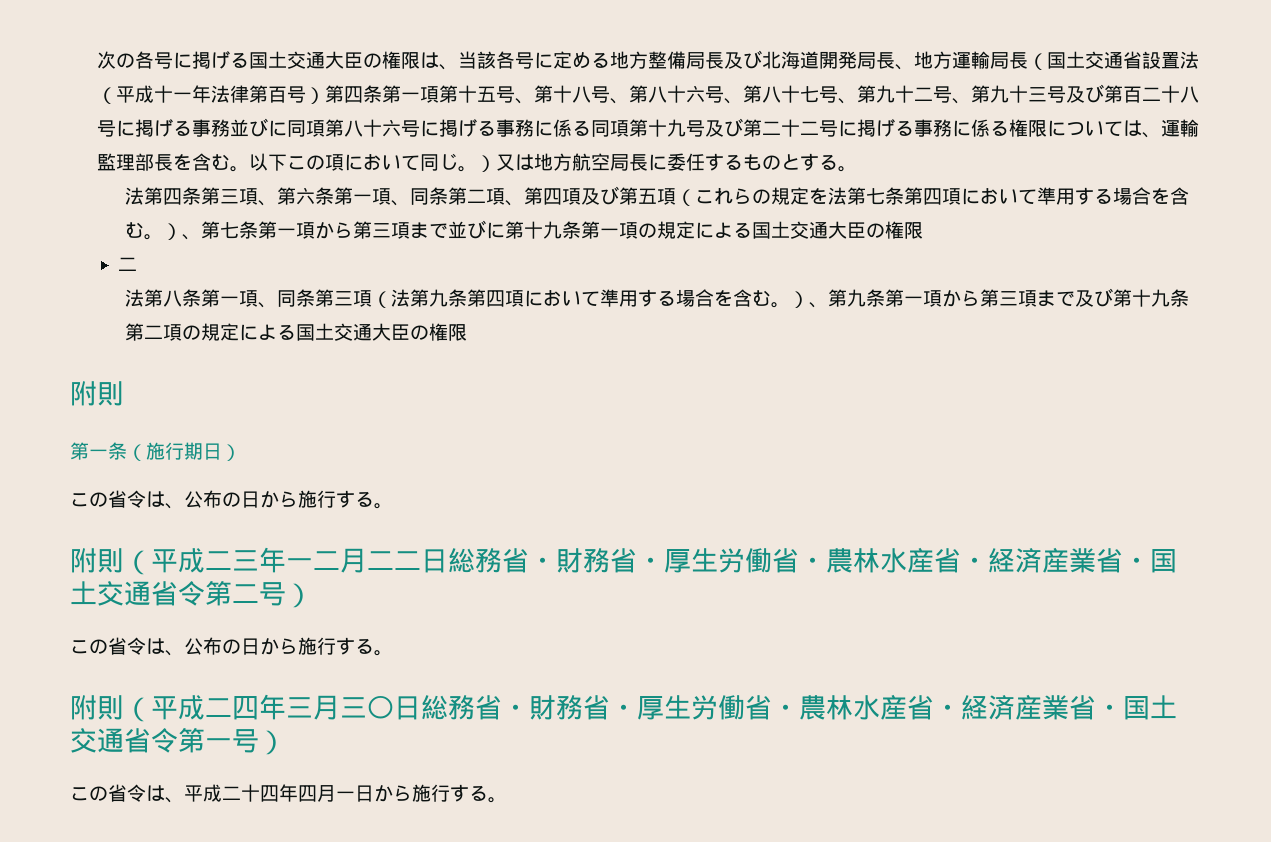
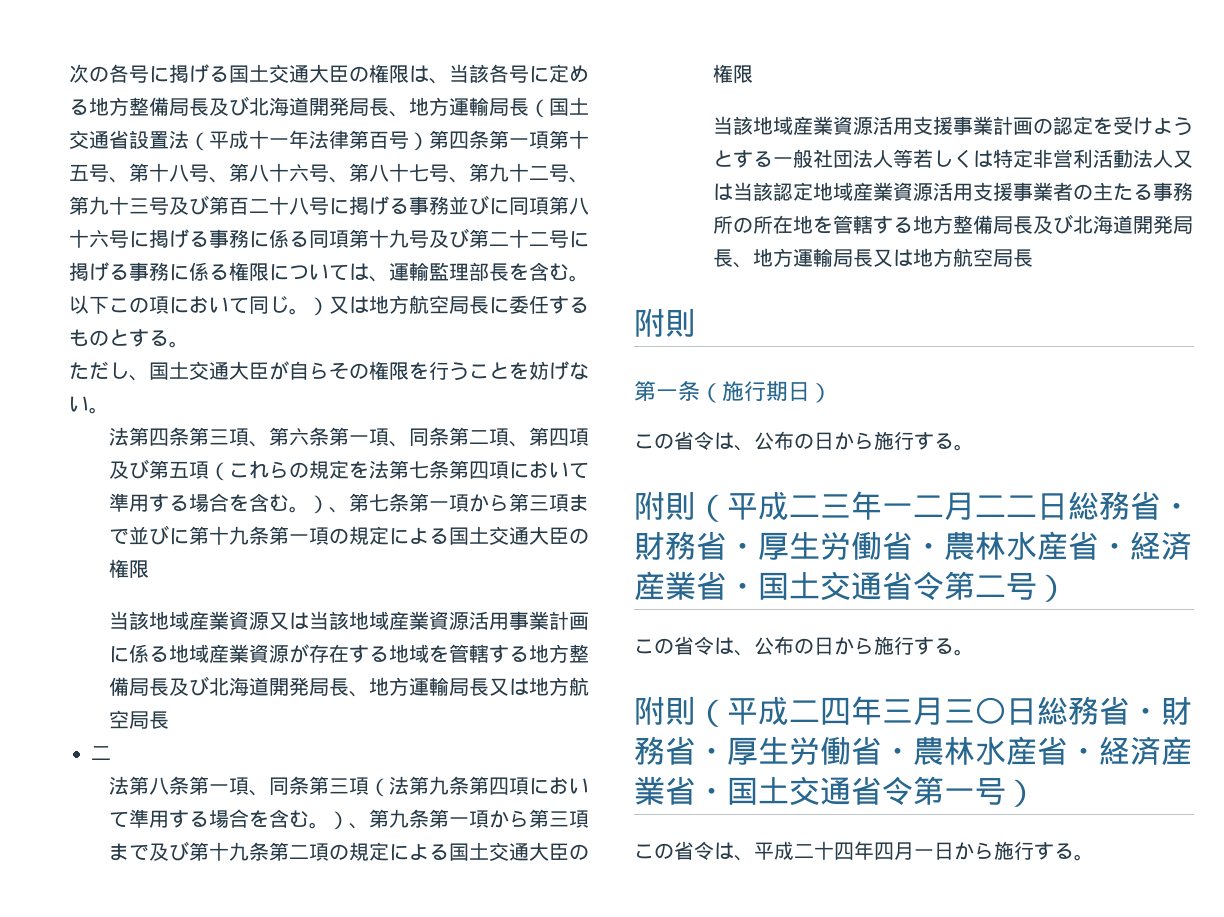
(858, 169) none -> [69,361,590,381] [69,396,110,414] // ただし、国土交通大臣が自らその権限を行うことを妨げない。
(923, 230) none -> [108,611,589,630] [108,644,589,663] [108,676,589,697] [108,710,169,729] // 当該地域産業資源又は当該地域産業資源活用事業計画に係る地域産業資源が存在する地域を管轄する地方整備局長及び北海道開発局長、地方運輸局長又は地方航空局長
(467, 332) none -> [712,116,1193,136] [712,149,1193,168] [712,182,1193,201] [712,214,1193,234] [712,248,1033,268] // 当該地域産業資源活用支援事業計画の認定を受けようとする一般社団法人等若しくは特定非営利活動法人又は当該認定地域産業資源活用支援事業者の主たる事務所の所在地を管轄する地方整備局長及び北海道開発局長、地方運輸局長又は地方航空局長

